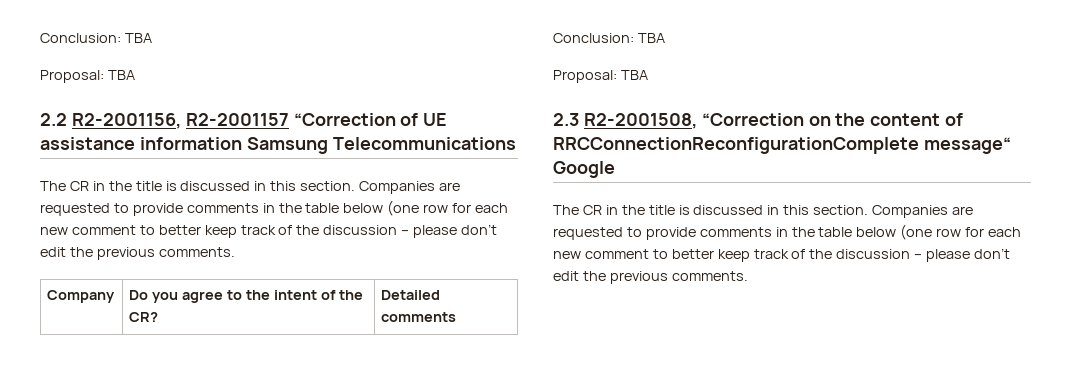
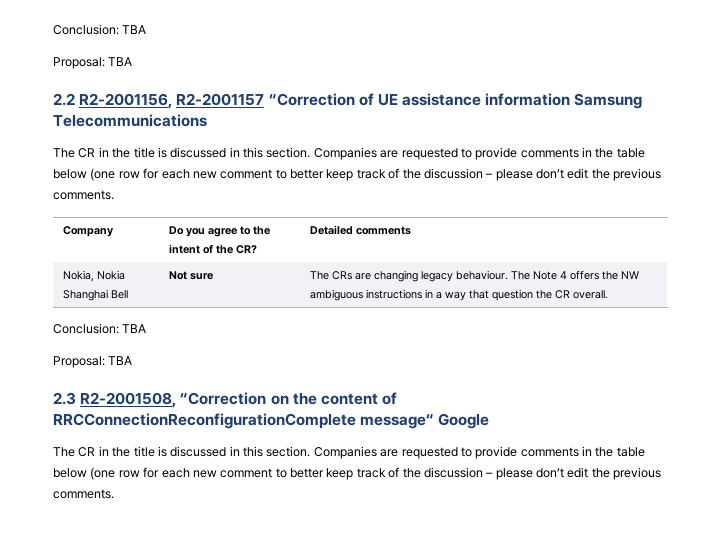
(457, 317) none -> [62,270,125,282] [62,289,128,301] [168,271,213,280] [309,270,639,282] [309,289,608,301] // Nokia, Nokia Shanghai Bell | Not sure | The CRs are changing legacy behaviour. The Note 4 offers the NW ambiguous instructions in a way that question the CR overall.

